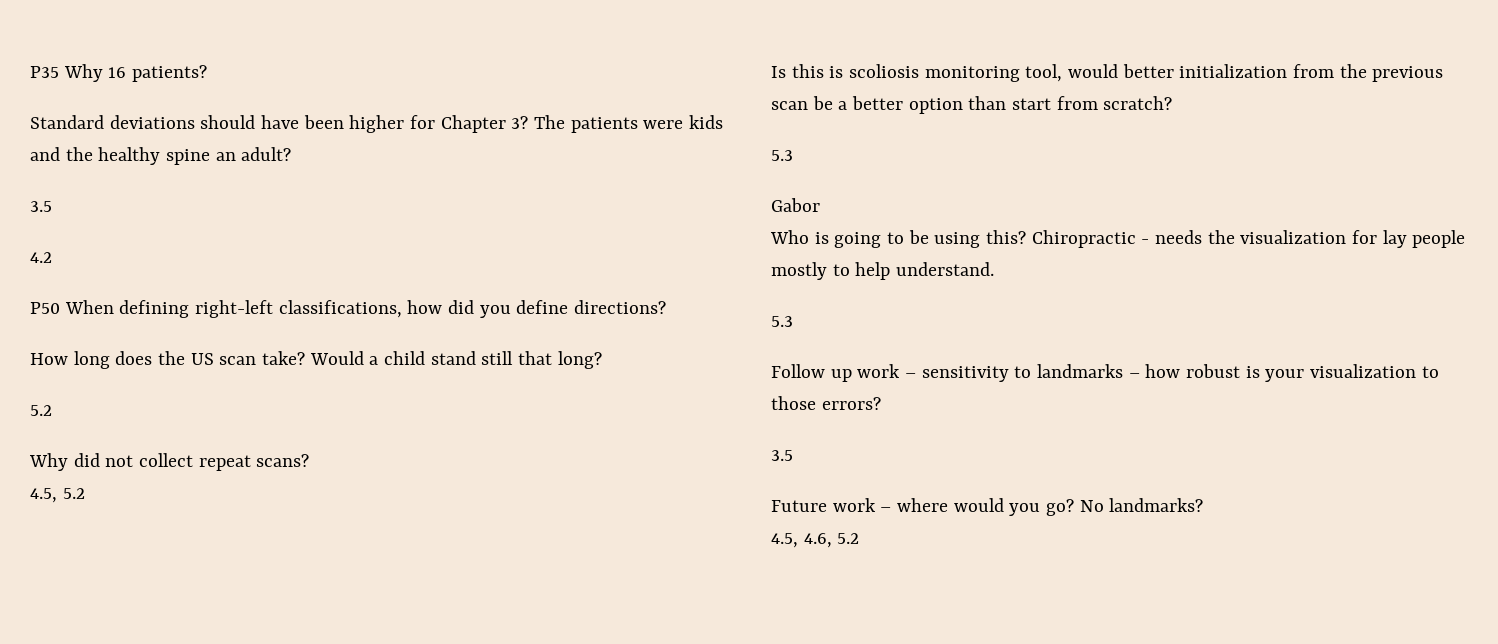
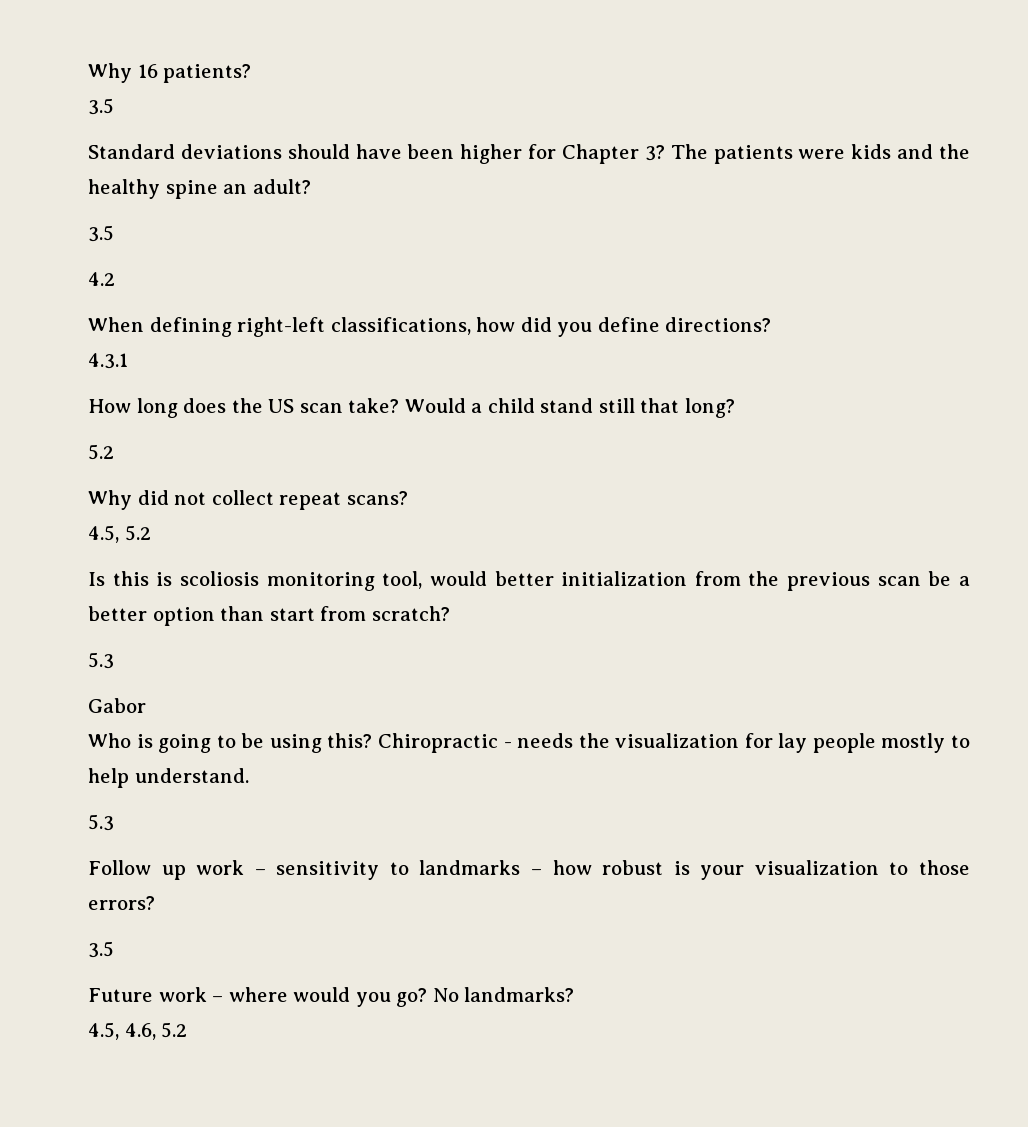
[30,66,59,78] P35 -> (88, 73) none
(208, 73) none -> [88,98,114,115] // 3.5
[30,302,60,314] P50 -> (115, 279) none
(667, 307) none -> [88,353,128,369] // 4.3.1

